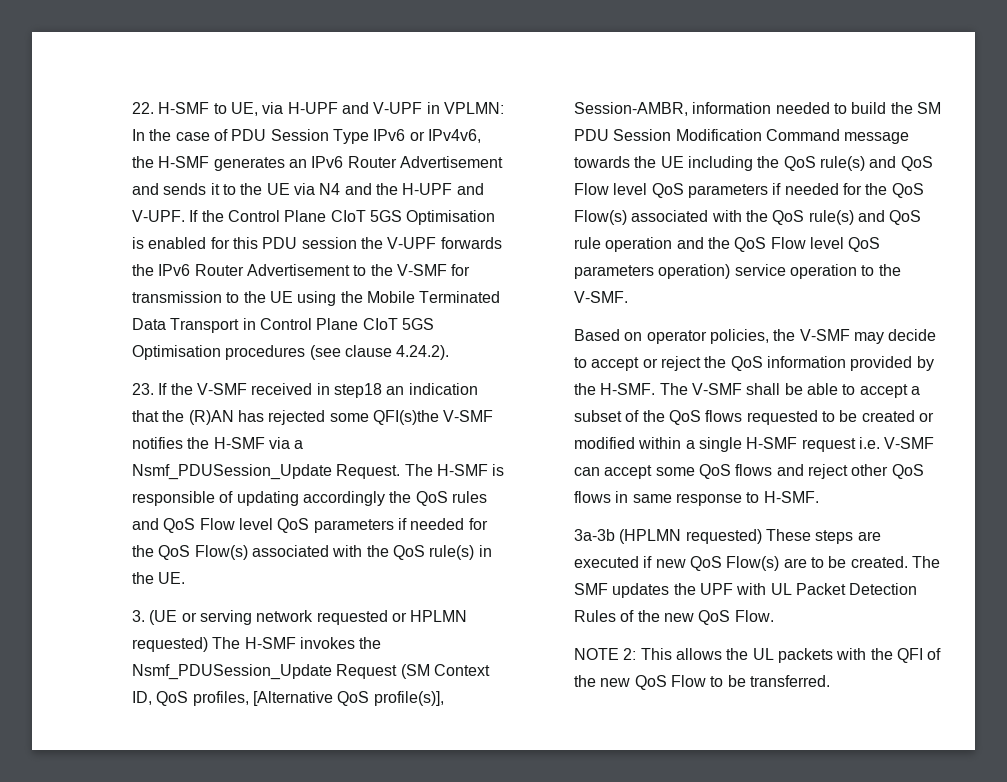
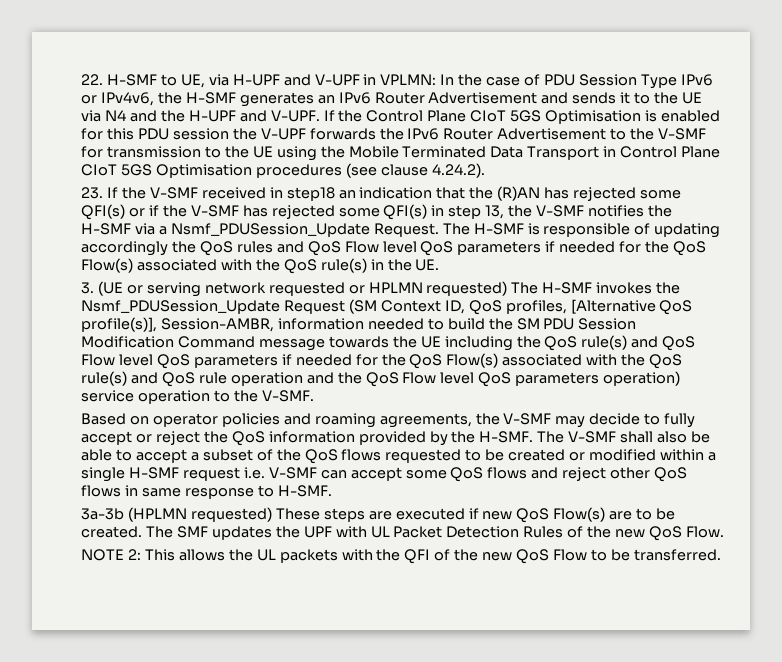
[373,410,440,425] QFI(s)the -> [81,204,533,220] QFI(s) or if the V-SMF has rejected some QFI(s) in step 13, the
[710,329,770,344] policies, -> [221,413,472,428] policies and roaming agreements,
(588, 362) none -> [664,413,696,428] fully
(781, 389) none -> [657,431,688,443] also

